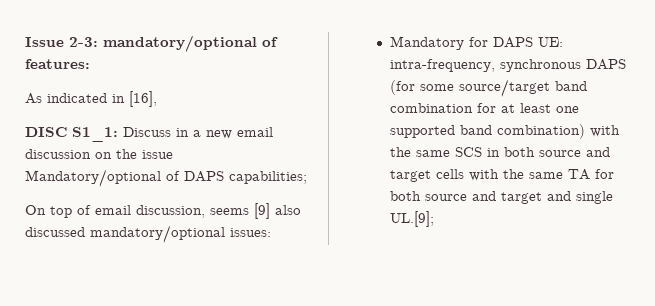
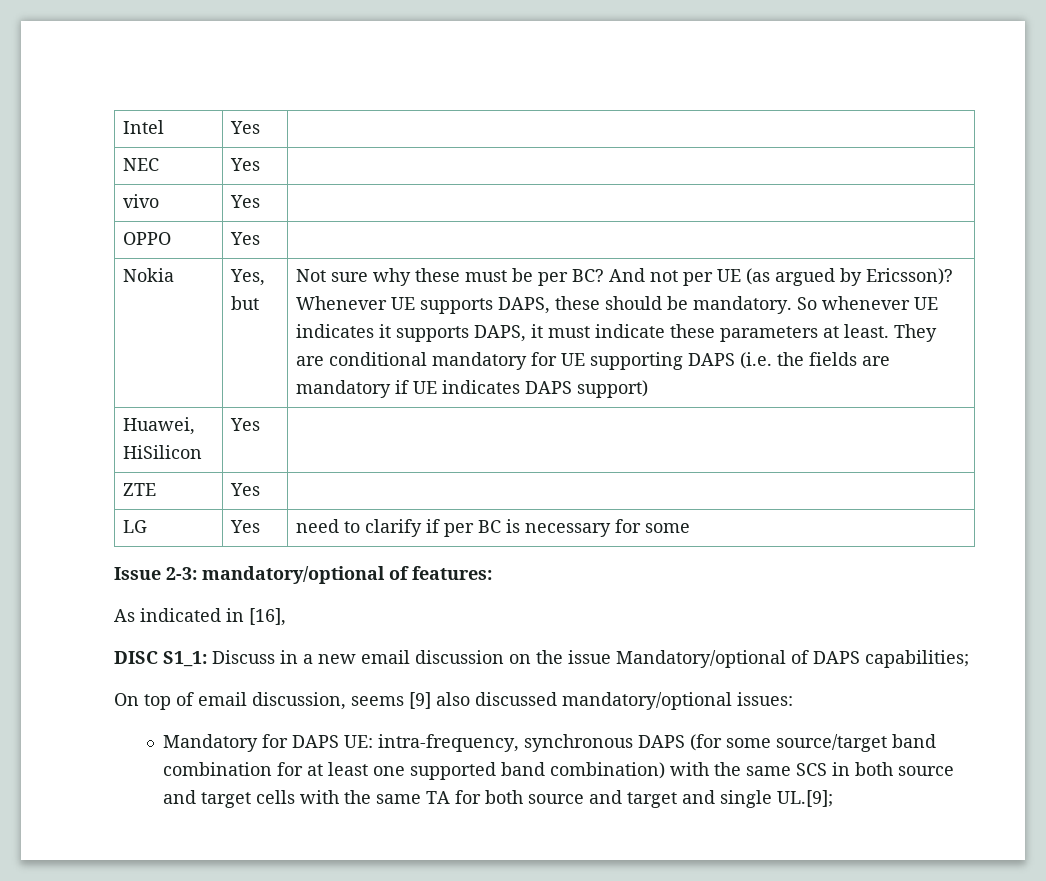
(25, 42) none -> [122,120,164,134] [229,121,260,134] [122,158,159,171] [229,158,260,171] [122,194,159,208] [229,195,260,208] [122,232,171,245] [229,232,260,245] [122,268,174,282] [229,269,265,286] [230,296,259,310] [295,268,953,286] [295,296,938,314] [295,324,937,342] [295,352,890,370] [295,380,648,398] [122,417,195,435] [122,445,202,459] [229,418,260,431] [122,483,156,496] [229,483,260,496] [122,520,147,533] [229,520,260,533] [295,519,690,537] Intel | Yes | // NEC | Yes | // vivo | Yes | // OPPO | Yes | // Nokia | Yes, but | Not sure why these must be per BC? And not per UE (as argued by Ericsson)? Whenever UE supports DAPS, these should be mandatory. So whenever UE indicates it supports DAPS, it must indicate these parameters at least. They are conditional mandatory for UE supporting DAPS (i.e. the fields are mandatory if UE indicates DAPS support) // Huawei, HiSilicon | Yes | // ZTE | Yes | // LG | Yes | need to clarify if per BC is necessary for some //

